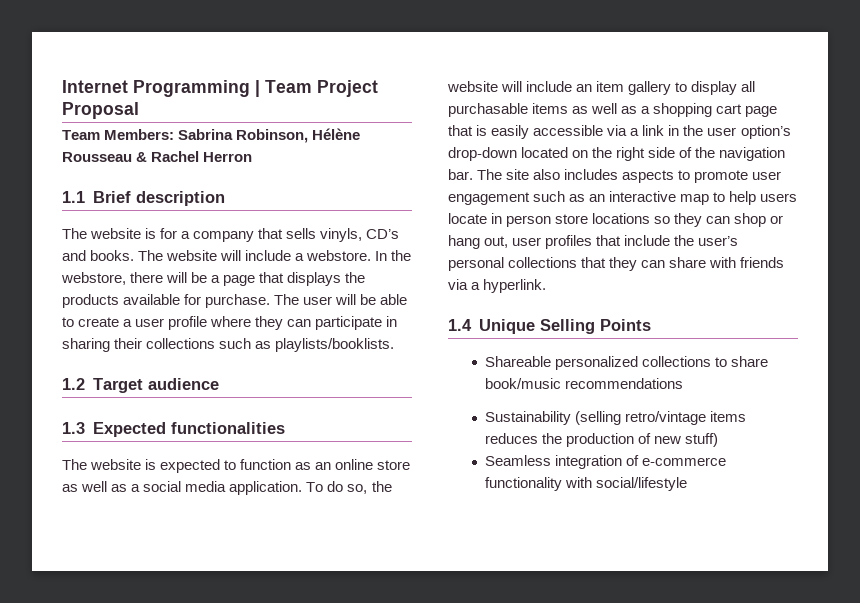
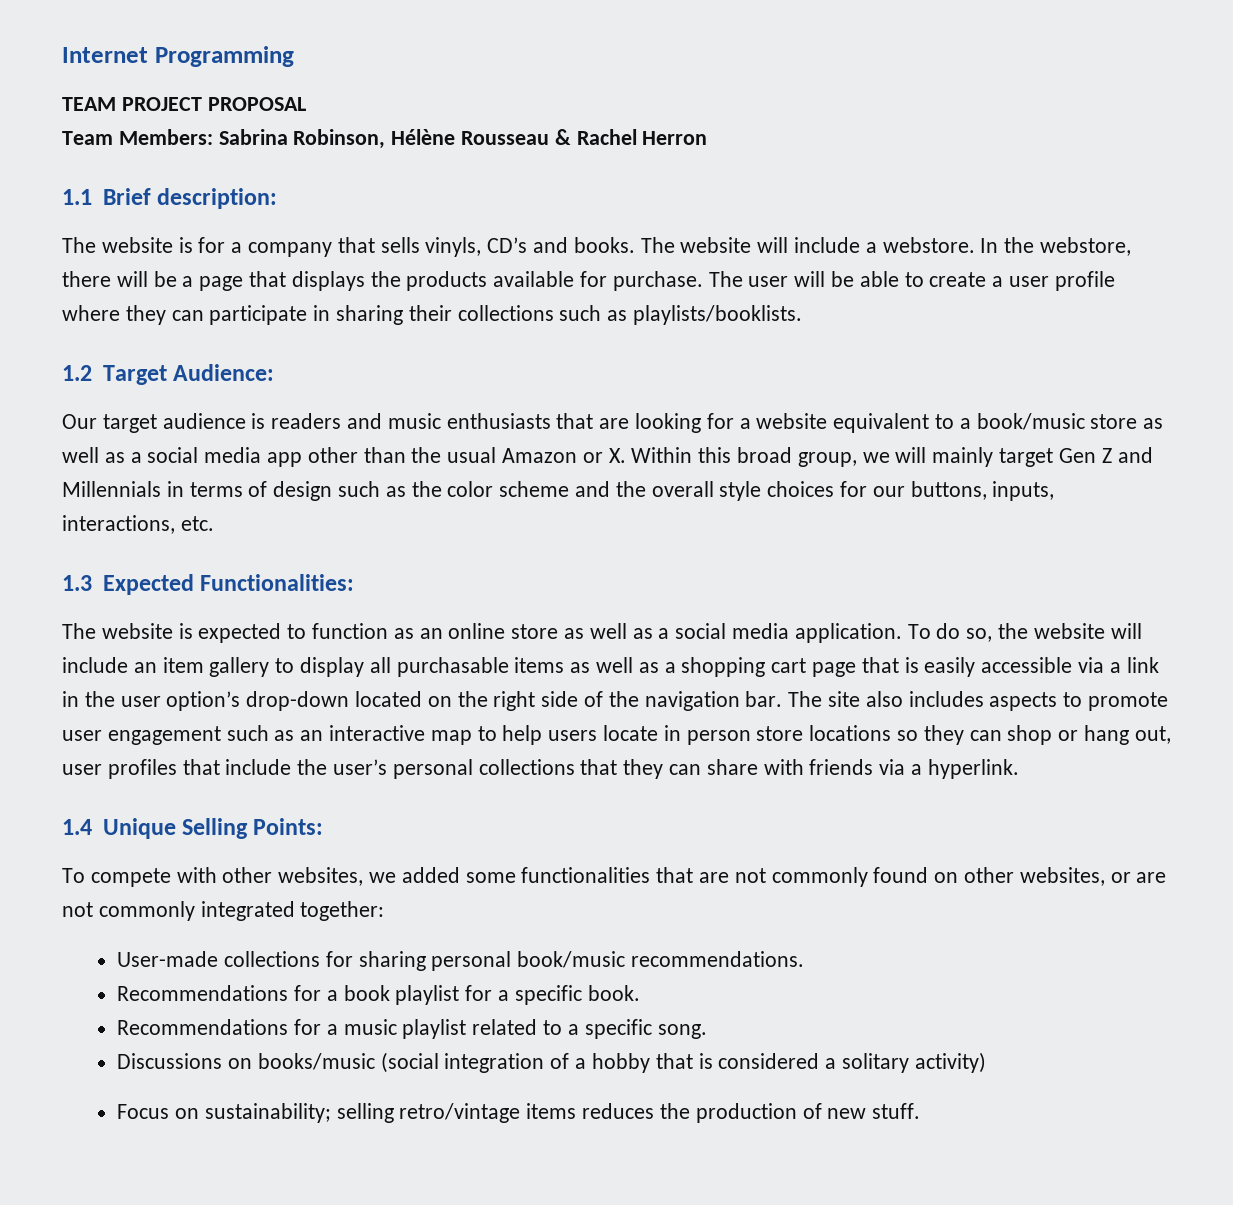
[255,80,378,97] [62,102,139,119] | Team Project Proposal -> [62,97,306,111] // TEAM PROJECT PROPOSAL
[135,191,225,206] description -> [157,188,278,209] description:
[147,378,219,390] audience -> [173,364,275,381] [62,413,1164,433] [62,447,1153,467] [62,481,1055,501] [62,515,214,534] Audience: // Our target audience is readers and music enthusiasts that are looking for a website equivalent to a book/music store as well as a social media app other than the usual Amazon or X. Within this broad group, we will mainly target Gen Z and Millennials in terms of design such as the color scheme and the overall style choices for our buttons, inputs, interactions, etc.
[170,422,285,434] functionalities -> [200,574,355,591] Functionalities:
[599,319,651,331] [485,356,769,370] [485,378,684,389] [485,411,622,425] Points // Shareable personalized collections to share book/music recommendations // Sustainability (selling -> [253,818,324,835] [62,867,1167,887] [62,901,385,921] [117,951,805,971] [117,985,640,1005] [117,1019,707,1039] [117,1052,986,1073] [117,1103,394,1123] Points: // To compete with other websites, we added some functionalities that are not commonly found on other websites, or are not commonly integrated together: // User-made collections for sharing personal book/music recommendations. // Recommendations for a book playlist for a specific book. // Recommendations for a music playlist related to a specific song. // Discussions on books/music (social integration of a hobby that is considered a solitary activity) // Focus on sustainability; selling
[685,433,719,447] [485,455,727,469] [485,477,688,491] stuff) // Seamless integration of e-commerce functionality with social/lifestyle -> [872,1103,921,1119] stuff.

